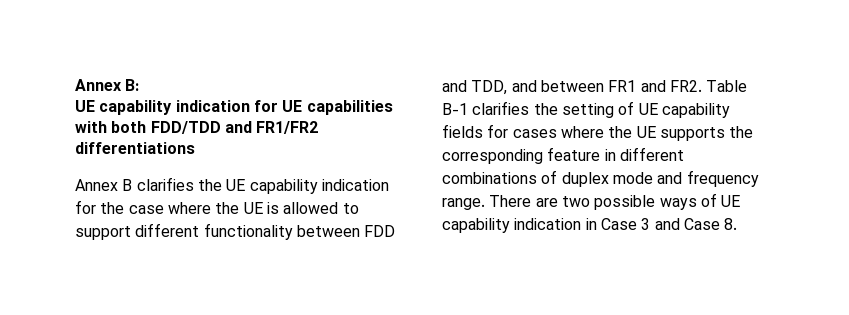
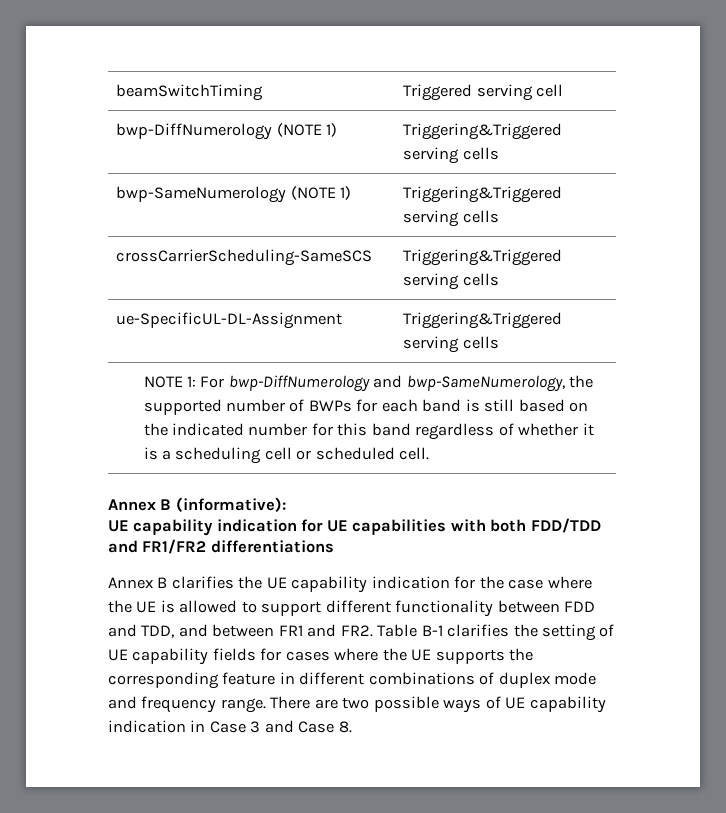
[75,79,140,91] Annex B: -> [116,84,264,101] [403,84,564,101] [116,123,338,140] [403,123,563,140] [403,147,499,164] [116,186,352,203] [403,186,563,203] [403,210,499,227] [116,249,373,266] [403,249,563,266] [403,273,499,290] [116,312,343,329] [403,312,563,329] [403,336,499,353] [143,375,594,392] [143,399,589,415] [143,423,594,440] [143,447,430,464] [108,497,286,512] beamSwitchTiming | Triggered serving cell // bwp-DiffNumerology (NOTE 1) | Triggering&Triggered serving cells // bwp-SameNumerology (NOTE 1) | Triggering&Triggered serving cells // crossCarrierScheduling-SameSCS | Triggering&Triggered serving cells // ue-SpecificUL-DL-Assignment | Triggering&Triggered serving cells // NOTE 1: For bwp-DiffNumerology and bwp-SameNumerology, the supported number of BWPs for each band is still based on the indicated number for this band regardless of whether it is a scheduling cell or scheduled cell. // Annex B (informative):

